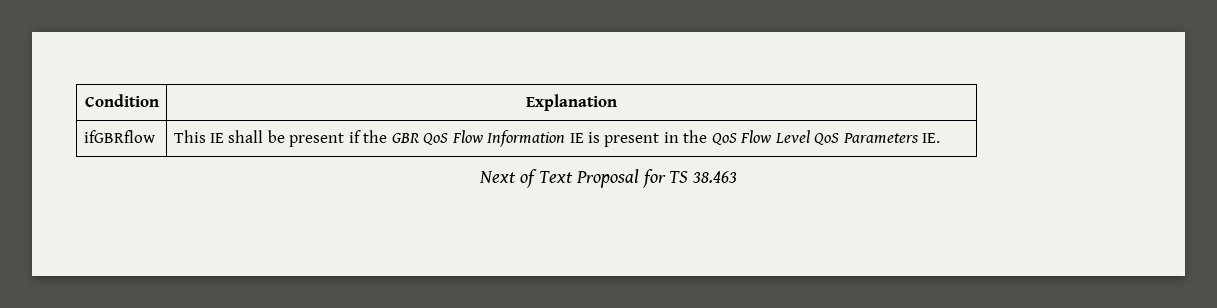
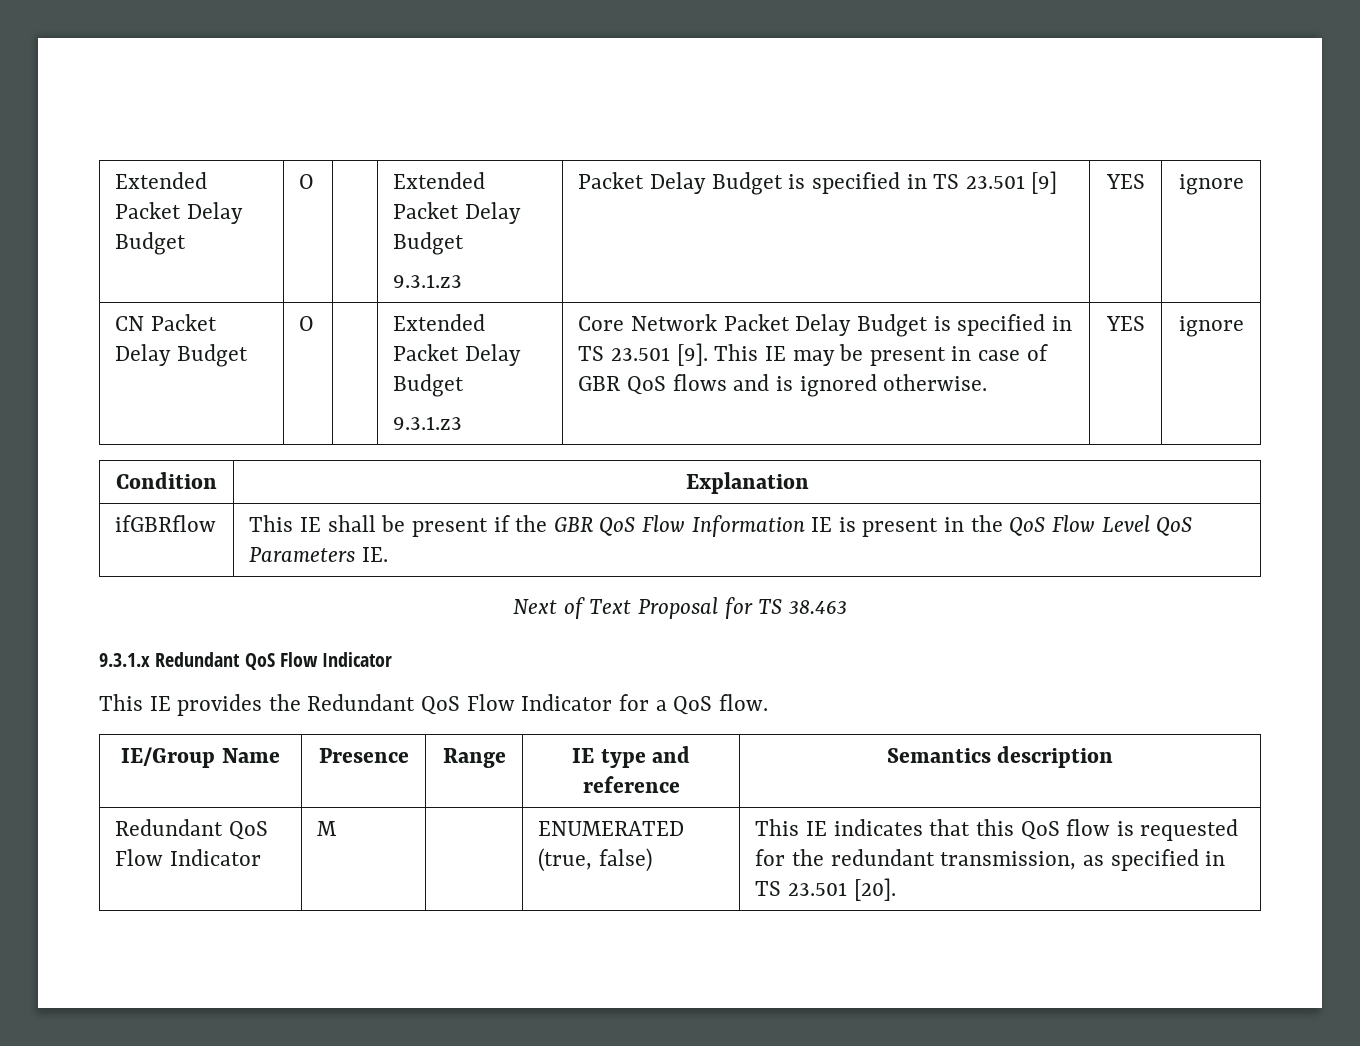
(84, 100) none -> [115,172,208,189] [115,202,244,224] [115,232,187,255] [299,174,315,189] [393,172,486,189] [393,202,522,224] [393,232,465,255] [393,274,463,288] [578,171,1058,195] [1105,174,1145,189] [1178,174,1244,195] [115,314,218,331] [115,344,249,367] [299,316,315,331] [393,314,486,331] [393,344,522,366] [393,374,465,397] [393,416,463,430] [578,314,1072,337] [578,343,1048,366] [578,374,988,397] [1105,316,1145,331] [1178,316,1244,337] Extended Packet Delay Budget | O | | Extended Packet Delay Budget // 9.3.1.z3 | Packet Delay Budget is specified in TS 23.501 [9] | YES | ignore // CN Packet Delay Budget | O | | Extended Packet Delay Budget // 9.3.1.z3 | Core Network Packet Delay Budget is specified in TS 23.501 [9]. This IE may be present in case of GBR QoS flows and is ignored otherwise. | YES | ignore //
(738, 177) none -> [99,652,393,670] [99,694,768,716] [121,747,280,768] [318,748,409,763] [442,748,506,768] [571,746,691,768] [582,776,680,793] [886,746,1114,768] [115,819,269,840] [115,849,262,866] [317,821,338,836] [538,821,685,836] [538,848,653,872] [755,819,1239,841] [755,849,1226,871] [755,878,896,901] // 9.3.1.x Redundant QoS Flow Indicator // This IE provides the Redundant QoS Flow Indicator for a QoS flow. // IE/Group Name | Presence | Range | IE type and reference | Semantics description // Redundant QoS Flow Indicator | M | | ENUMERATED (true, false) | This IE indicates that this QoS flow is requested for the redundant transmission, as specified in TS 23.501 [20].

